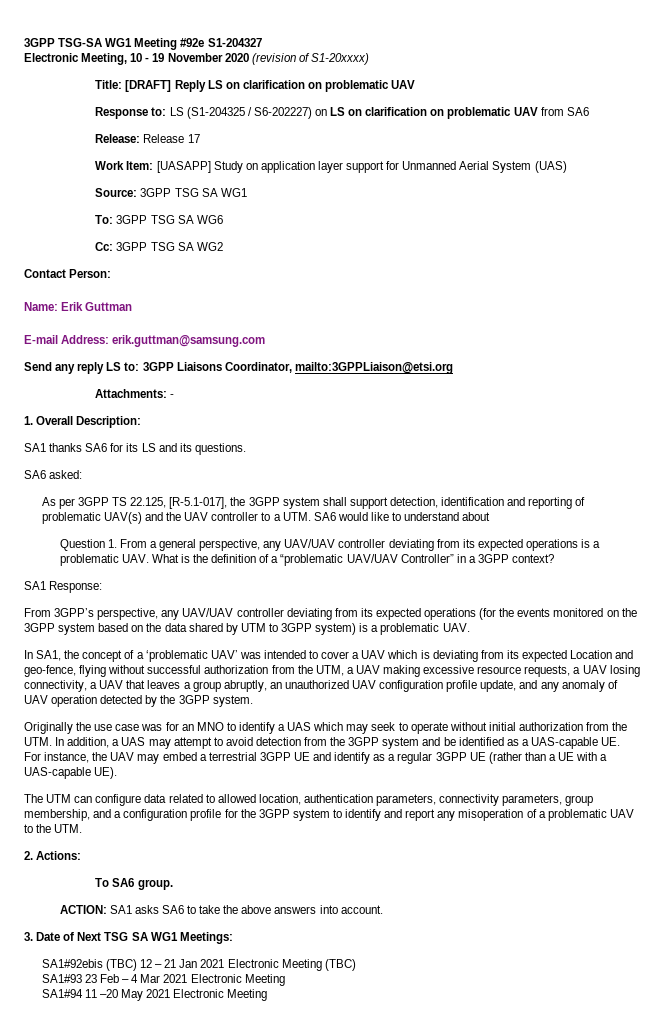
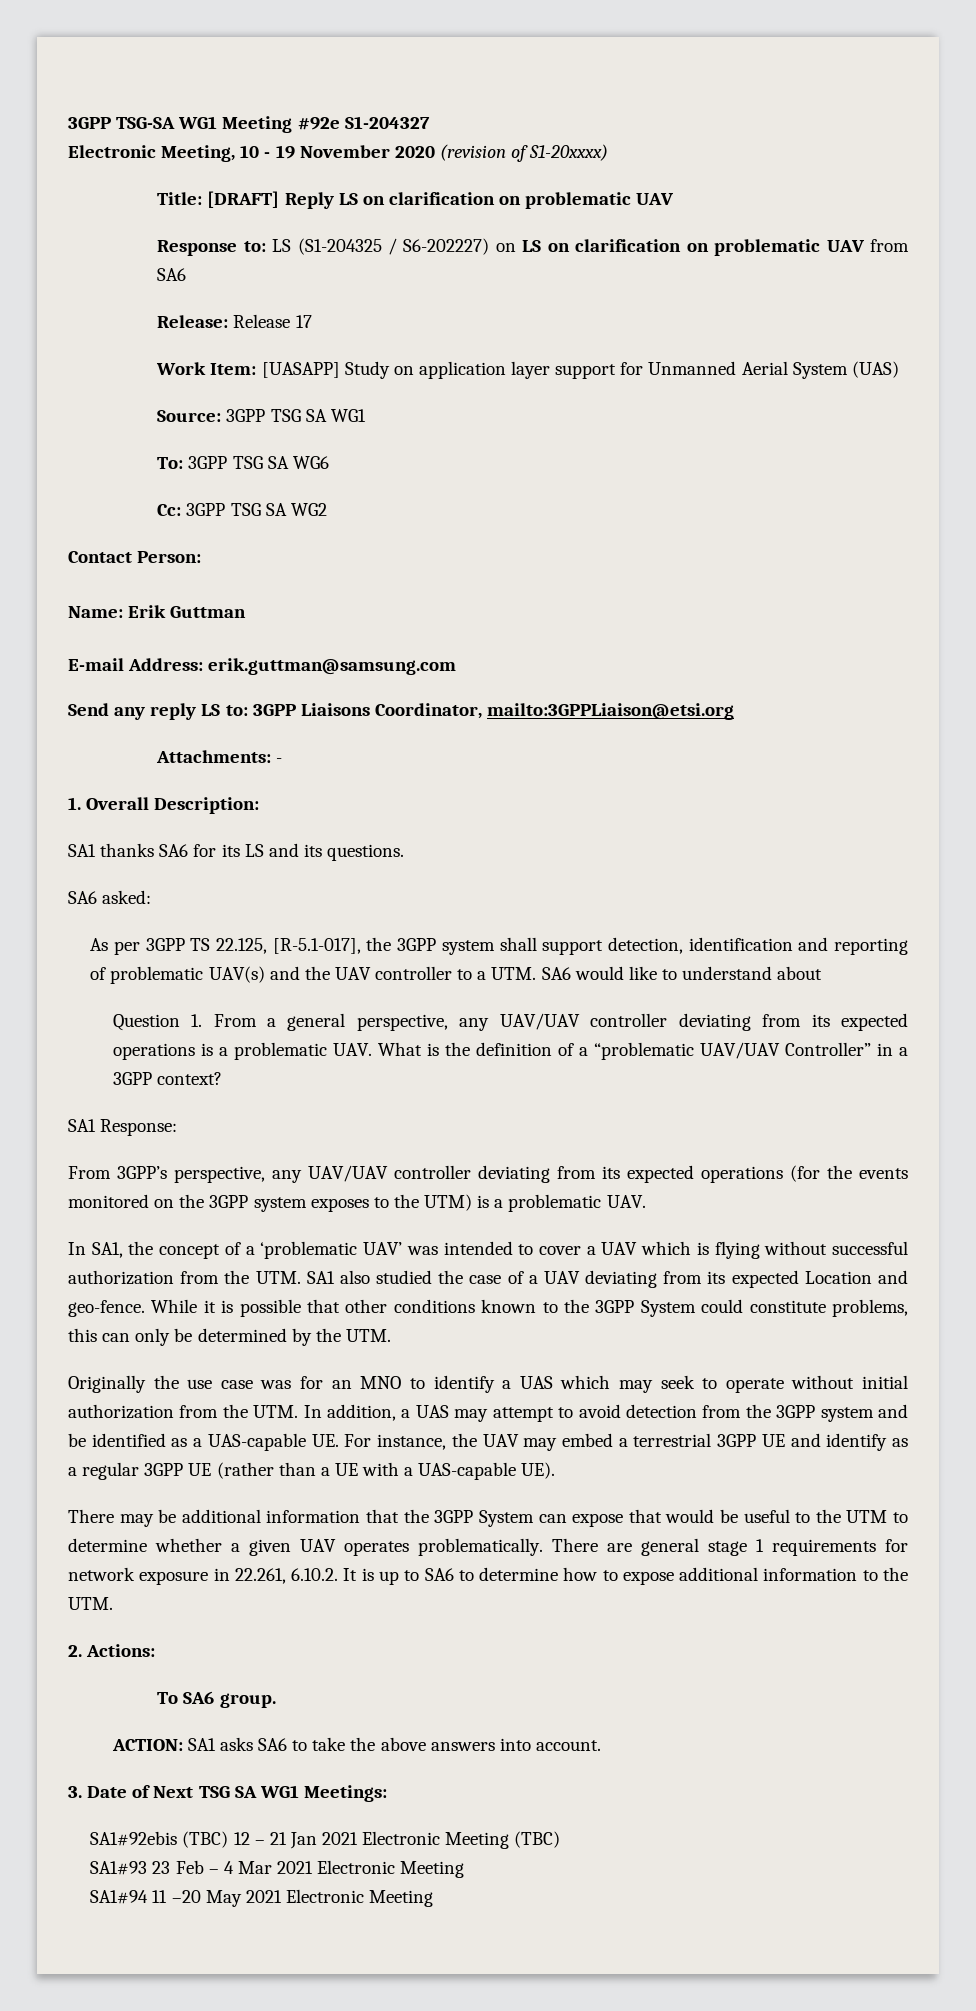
[98,623,357,635] based on the data shared by UTM to 3GPP system) -> [310,1194,473,1212] exposes to the UTM)
(430, 654) none -> [714,1241,908,1259] [68,1270,580,1285] flying without successful authorization from the UTM. SA1 also studied the case of a UAV
[24,665,640,677] [24,680,618,692] [24,695,253,707] geo-fence, flying without successful authorization from the UTM, a UAV making excessive resource requests, a UAV losing connectivity, a UAV that leaves a group abruptly, an unauthorized UAV configuration profile update, and any anomaly of UAV operation detected by the 3GPP system. -> [68,1299,908,1317] [68,1328,391,1346] geo-fence. While it is possible that other conditions known to the 3GPP System could constitute problems, this can only be determined by the UTM.
[24,794,594,806] [24,809,634,821] The UTM can configure data related to allowed location, authentication parameters, connectivity parameters, group membership, and a configuration profile for the 3GPP system to identify and report any misoperation of a problematic UAV -> [68,1509,908,1527] [68,1538,908,1556] [68,1567,858,1585] There may be additional information that the 3GPP System can expose that would be useful to the UTM to determine whether a given UAV operates problematically. There are general stage 1 requirements for network exposure in 22.261, 6.10.2. It is up to SA6 to determine how to expose additional information

